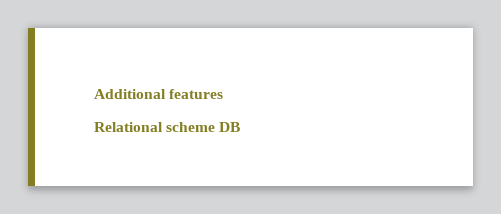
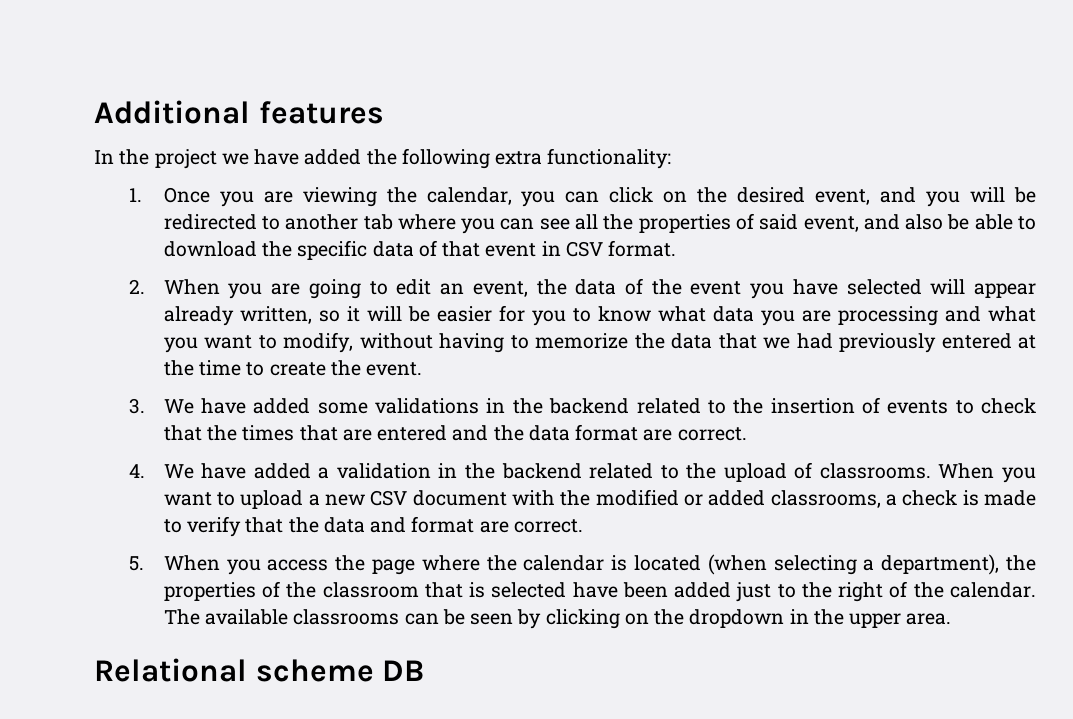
(224, 94) none -> [94,148,672,169] [128,187,1036,207] [163,213,1036,234] [163,240,677,260] [128,278,1037,299] [163,305,1036,326] [163,332,1037,353] [163,360,423,376] [128,397,1037,414] [163,424,747,441] [128,462,1036,483] [163,489,1036,509] [163,516,583,537] [128,554,1036,575] [163,581,1036,602] [163,609,952,629] // In the project we have added the following extra functionality: // 1. Once you are viewing the calendar, you can click on the desired event, and you will be redirected to another tab where you can see all the properties of said event, and also be able to download the specific data of that event in CSV format. // 2. When you are going to edit an event, the data of the event you have selected will appear already written, so it will be easier for you to know what data you are processing and what you want to modify, without having to memorize the data that we had previously entered at the time to create the event. // 3. We have added some validations in the backend related to the insertion of events to check that the times that are entered and the data format are correct. // 4. We have added a validation in the backend related to the upload of classrooms. When you want to upload a new CSV document with the modified or added classrooms, a check is made to verify that the data and format are correct. // 5. When you access the page where the calendar is located (when selecting a department), the properties of the classroom that is selected have been added just to the right of the calendar. The available classrooms can be seen by clicking on the dropdown in the upper area.

